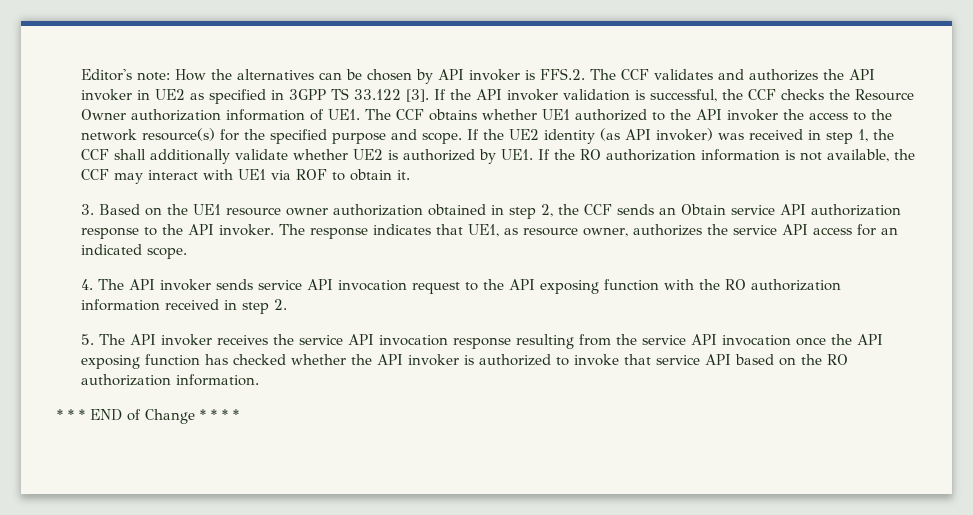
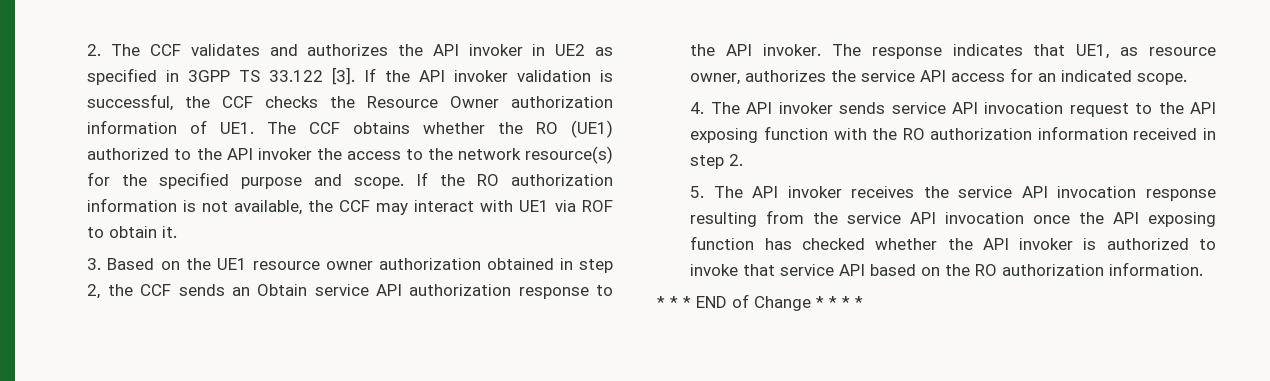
[80,68,585,84] Editor's note: How the alternatives can be chosen by API invoker is FFS.2. -> [87,44,102,56] 2.
[541,109,570,120] UE1 -> [498,120,614,138] the RO (UE1)
[508,128,894,144] [80,149,575,164] UE2 identity (as API invoker) was received in step 1, the CCF shall additionally validate whether UE2 is authorized by UE1. If the -> (466, 180) none

